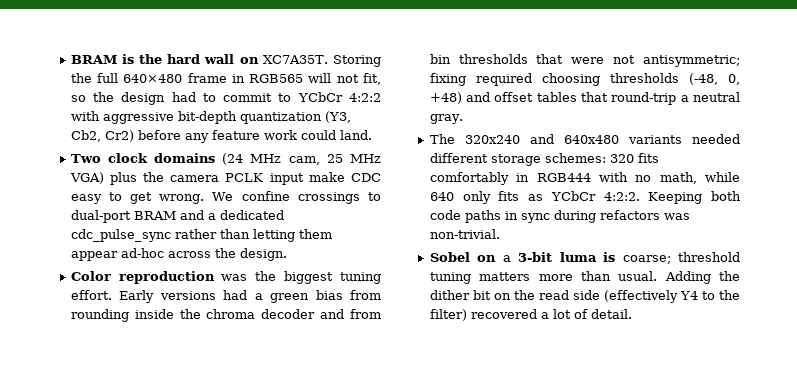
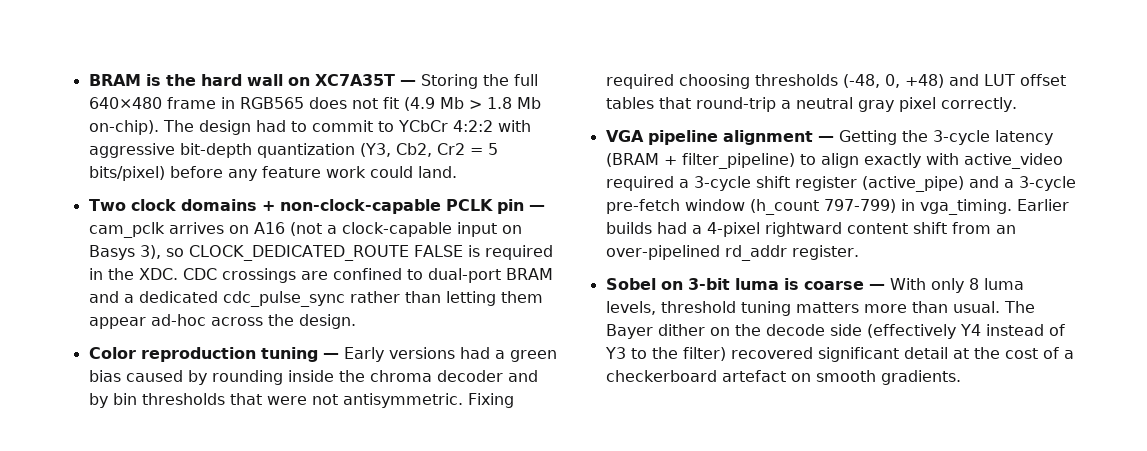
[262,55,328,64] XC7A35T. -> [314,74,416,86] XC7A35T —
[308,73,381,85] [70,92,115,102] will not fit, so the -> [308,97,541,111] [88,120,194,135] does not fit (4.9 Mb > 1.8 Mb on-chip). The
[104,130,134,142] Cr2) -> [436,143,498,155] [88,166,165,181] Cr2 = 5 bits/pixel)
[222,153,381,165] [69,172,381,185] [70,191,360,204] (24 MHz cam, 25 MHz VGA) plus the camera PCLK input make CDC easy to get wrong. We confine crossings -> [261,199,545,214] [88,222,522,238] [88,245,553,261] [88,268,402,283] + non-clock-capable PCLK pin — cam_pclk arrives on A16 (not a clock-capable input on Basys 3), so CLOCK_DEDICATED_ROUTE FALSE is required in the XDC. CDC crossings are confined
[221,271,381,284] [70,290,112,300] was the biggest tuning effort. -> [260,347,339,362] tuning —
[350,290,382,300] from -> [125,370,207,385] caused by
[350,309,381,319] from -> [88,393,108,408] by
[643,55,740,67] [429,73,466,86] antisymmetric; fixing -> [342,393,514,408] antisymmetric. Fixing
(491, 97) none -> [983,74,1015,86] LUT
[429,114,463,124] [429,134,740,144] [429,153,659,166] [429,172,740,185] [429,191,741,204] [429,210,690,223] [429,229,500,239] gray. // The 320x240 and 640x480 variants needed different storage schemes: 320 fits comfortably in RGB444 with no math, while 640 only fits as YCbCr 4:2:2. Keeping both code paths in sync during refactors was non-trivial. -> [857,97,1017,112] [605,130,1053,145] [605,153,1063,169] [605,176,1076,192] [605,199,1069,215] [605,222,1016,237] [605,245,859,261] gray pixel correctly. // VGA pipeline alignment — Getting the 3-cycle latency (BRAM + filter_pipeline) to align exactly with active_video required a 3-cycle shift register (active_pipe) and a 3-cycle pre-fetch window (h_count 797-799) in vga_timing. Earlier builds had a 4-pixel rightward content shift from an over-pipelined rd_addr register.
[502,255,511,262] a -> (683, 285) none
[622,255,671,264] coarse; -> [803,278,1024,293] [605,301,656,315] coarse — With only 8 luma levels,
[664,271,740,284] [429,290,491,300] Adding the dither bit -> [1003,301,1035,313] [605,324,705,339] The Bayer dither
[538,290,569,300] read -> [765,324,825,336] decode
(698, 295) none -> [985,324,1065,336] [604,347,626,359] instead of Y3
[540,309,632,319] a lot of detail. -> [817,347,1074,362] [605,370,961,385] significant detail at the cost of a checkerboard artefact on smooth gradients.

